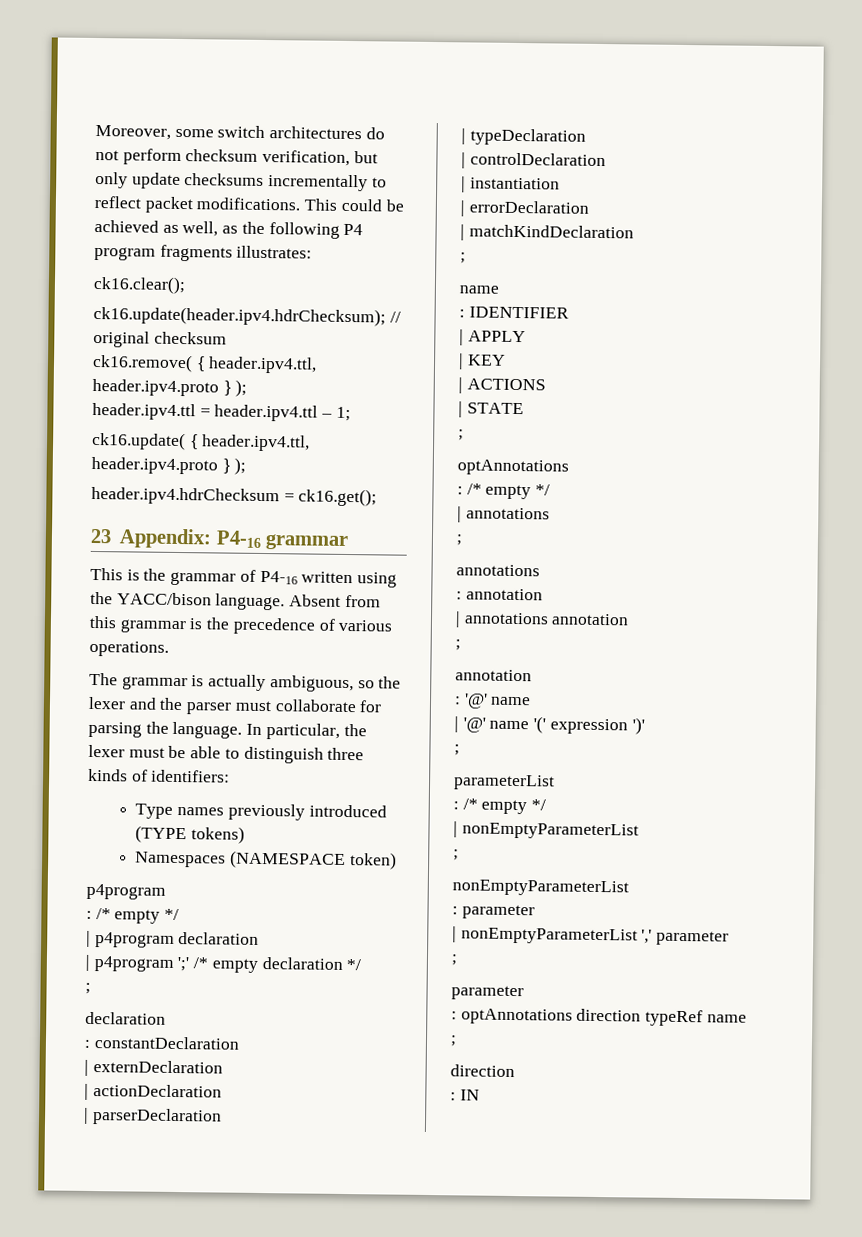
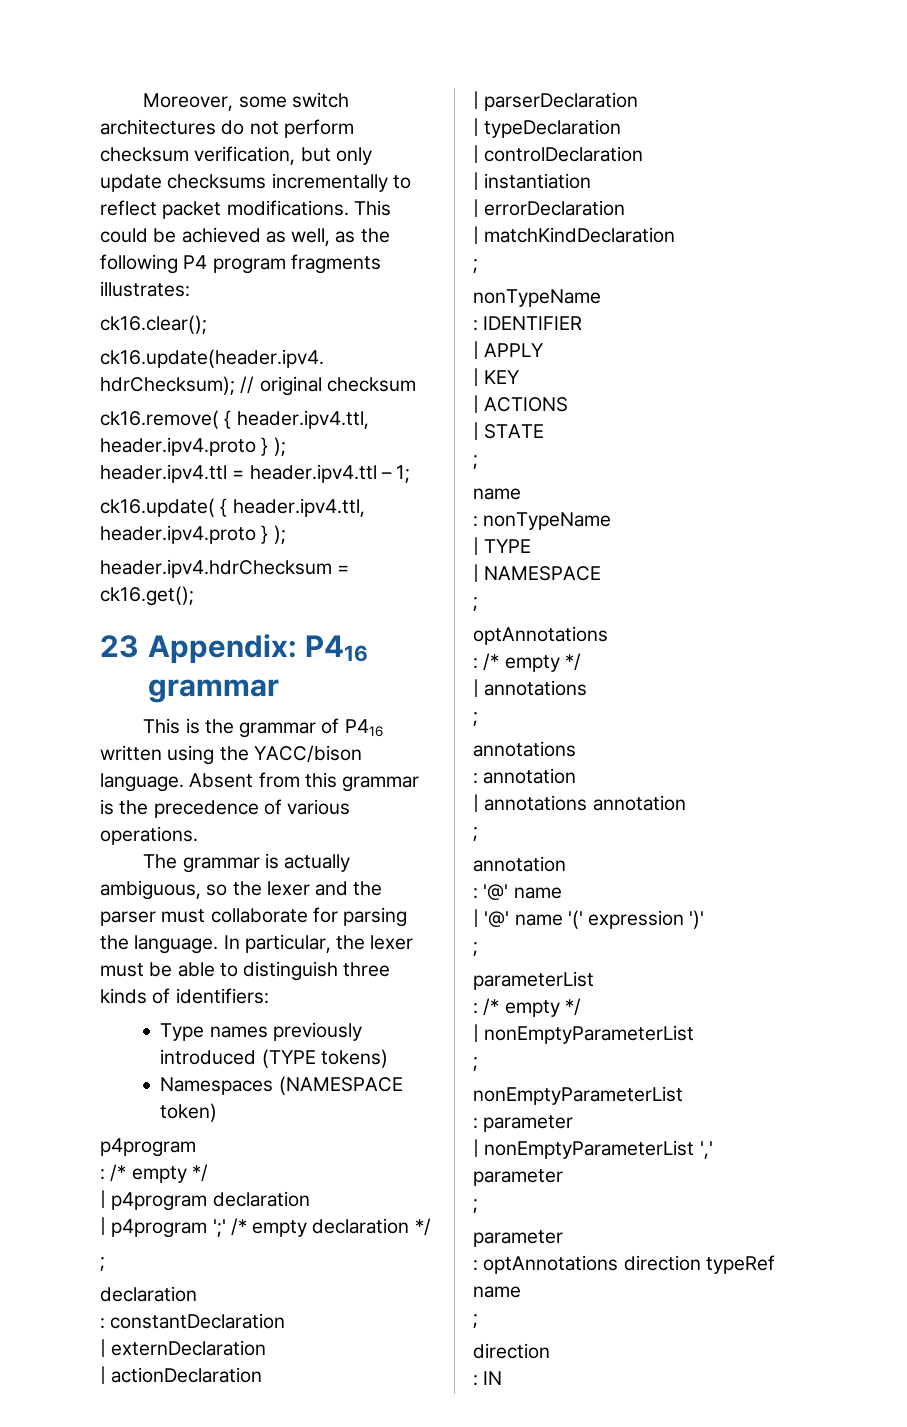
[215,530,262,548] P4-16 -> [304,635,368,662] P416
[259,570,298,585] P4-16 -> [344,719,383,737] P416
[459,285,499,294] name -> [473,289,601,307] nonTypeName
(464, 435) none -> [473,488,521,500] [473,512,612,530] [473,537,532,555] [473,564,602,582] [473,596,478,611] // name // : nonTypeName // | TYPE // | NAMESPACE // ;

